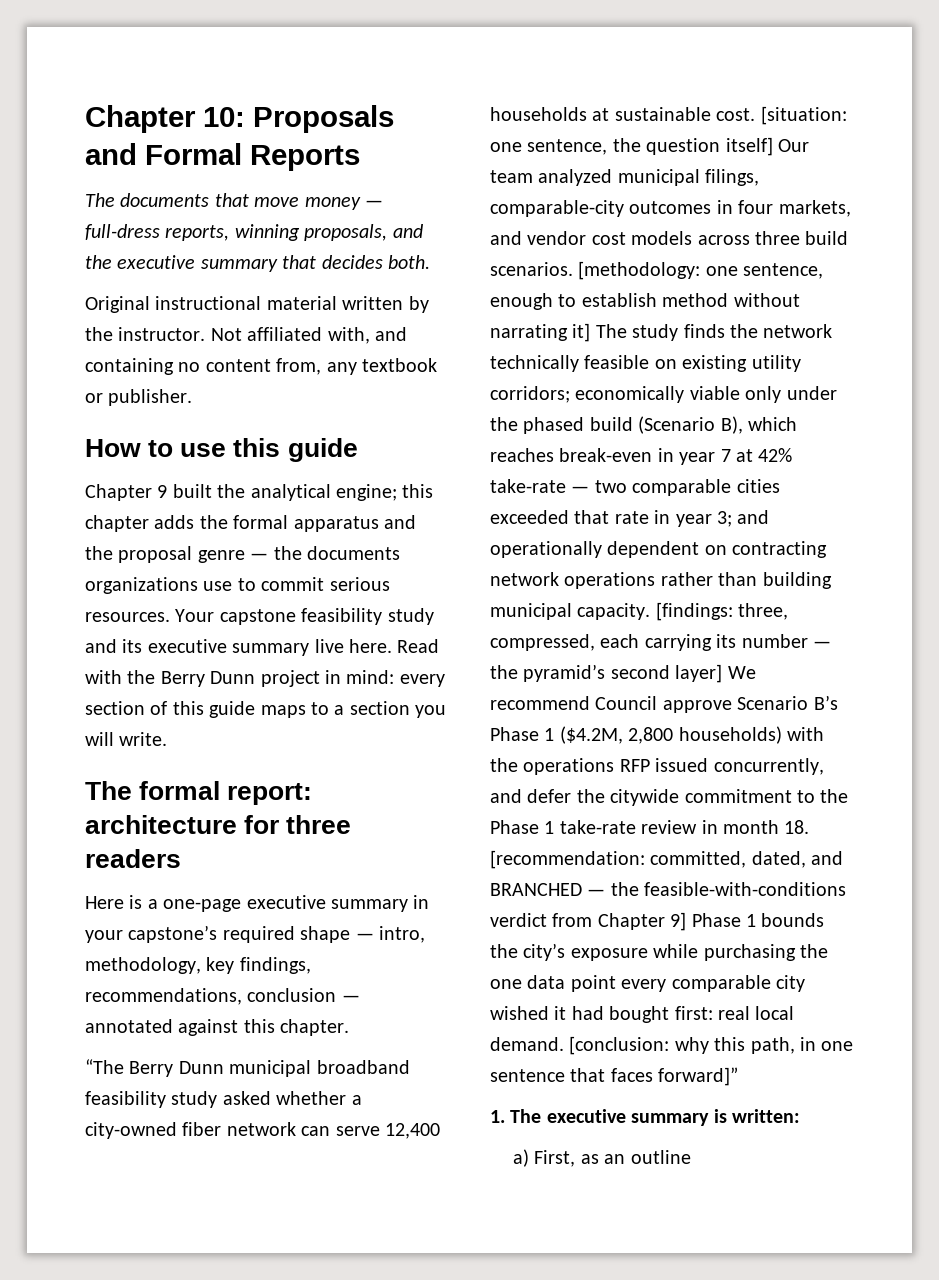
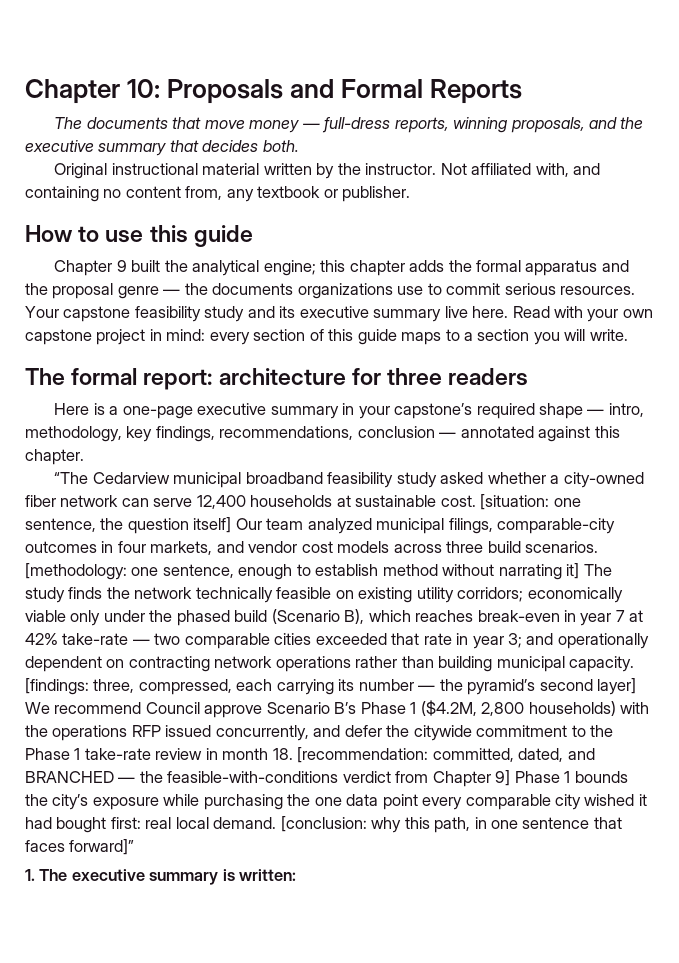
[127,670,256,687] the Berry Dunn -> [587,309,653,322] [25,329,92,345] your own capstone
[129,1061,224,1077] Berry Dunn -> [92,472,170,484] Cedarview
[512,1149,691,1167] // a) First, as an outline -> (297, 875) none

